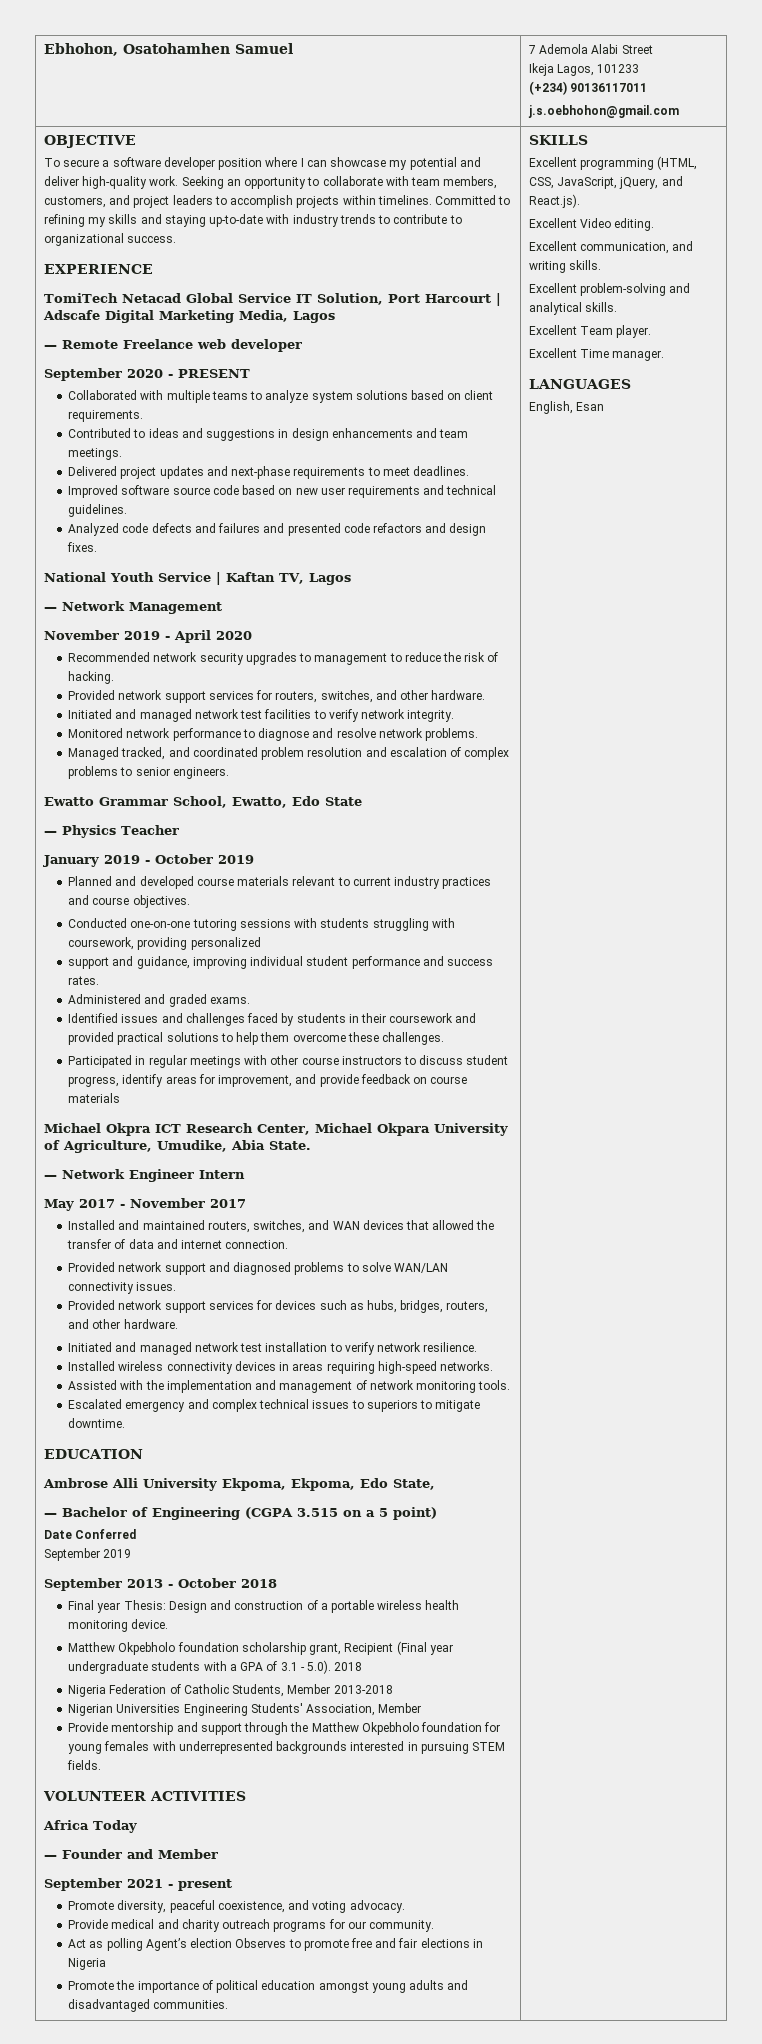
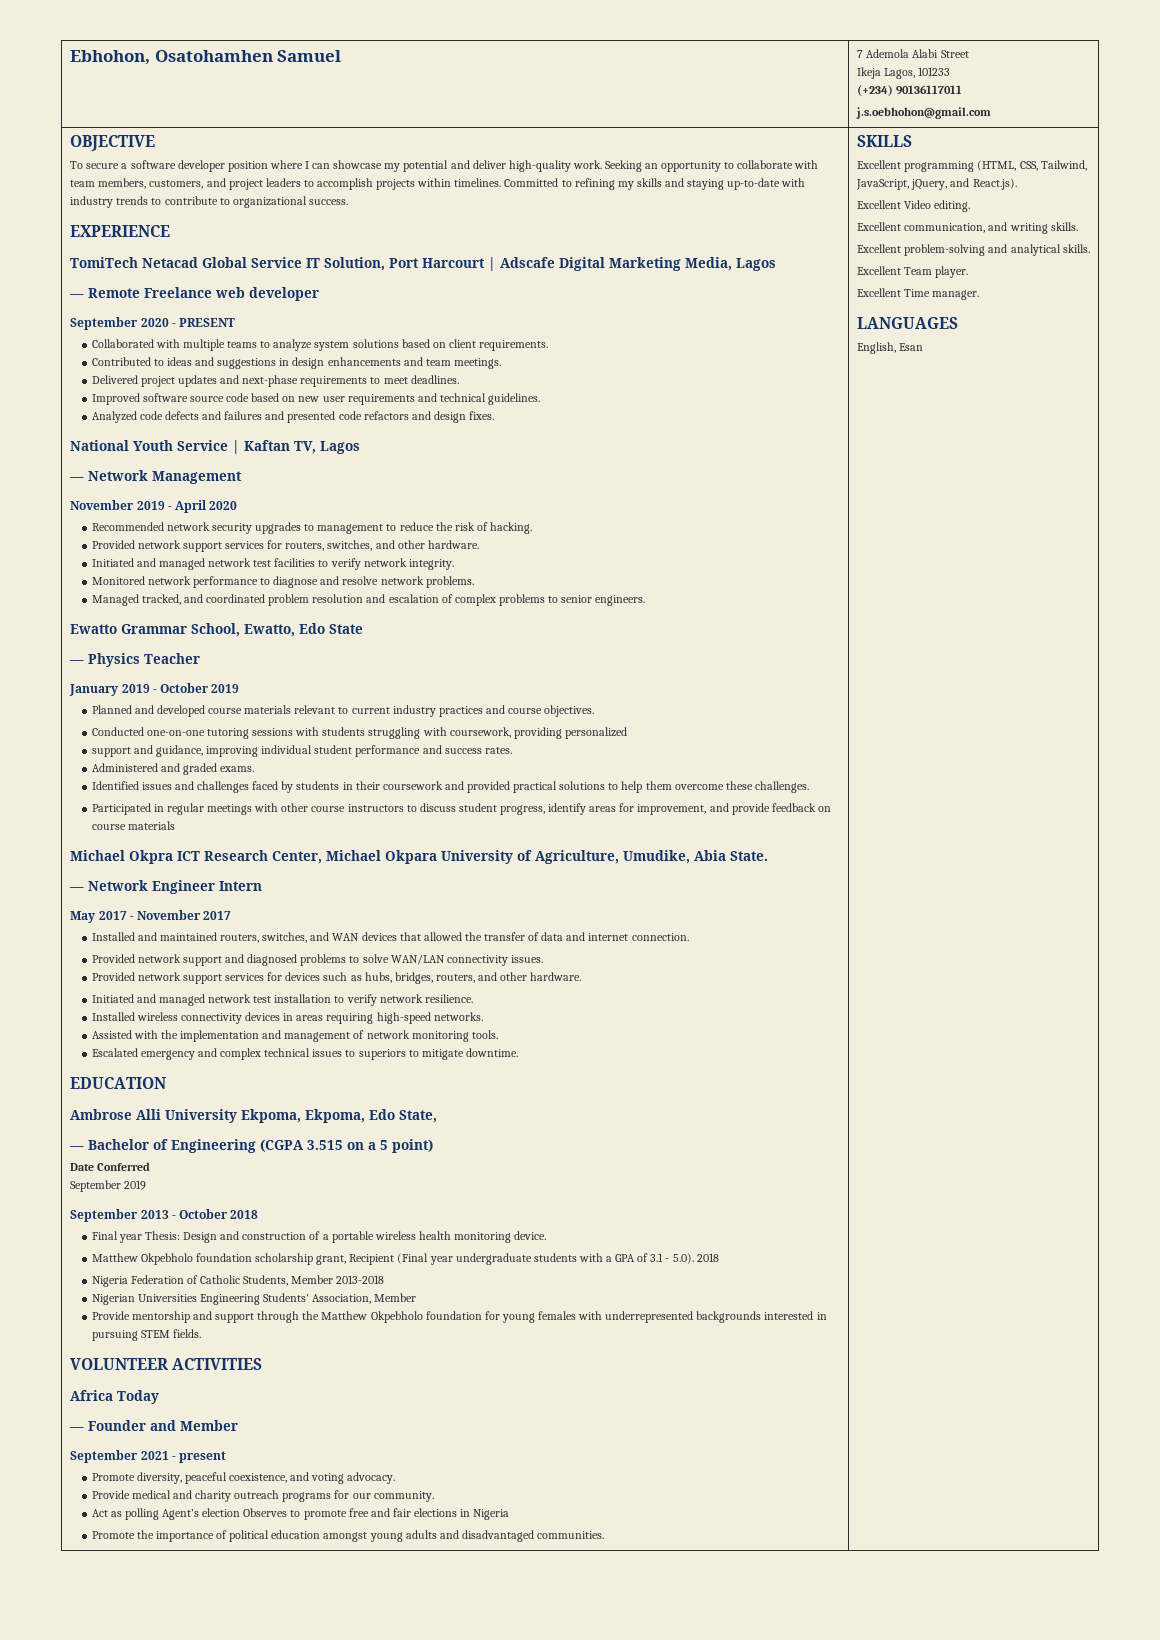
(554, 183) none -> [1040,160,1087,171] Tailwind,

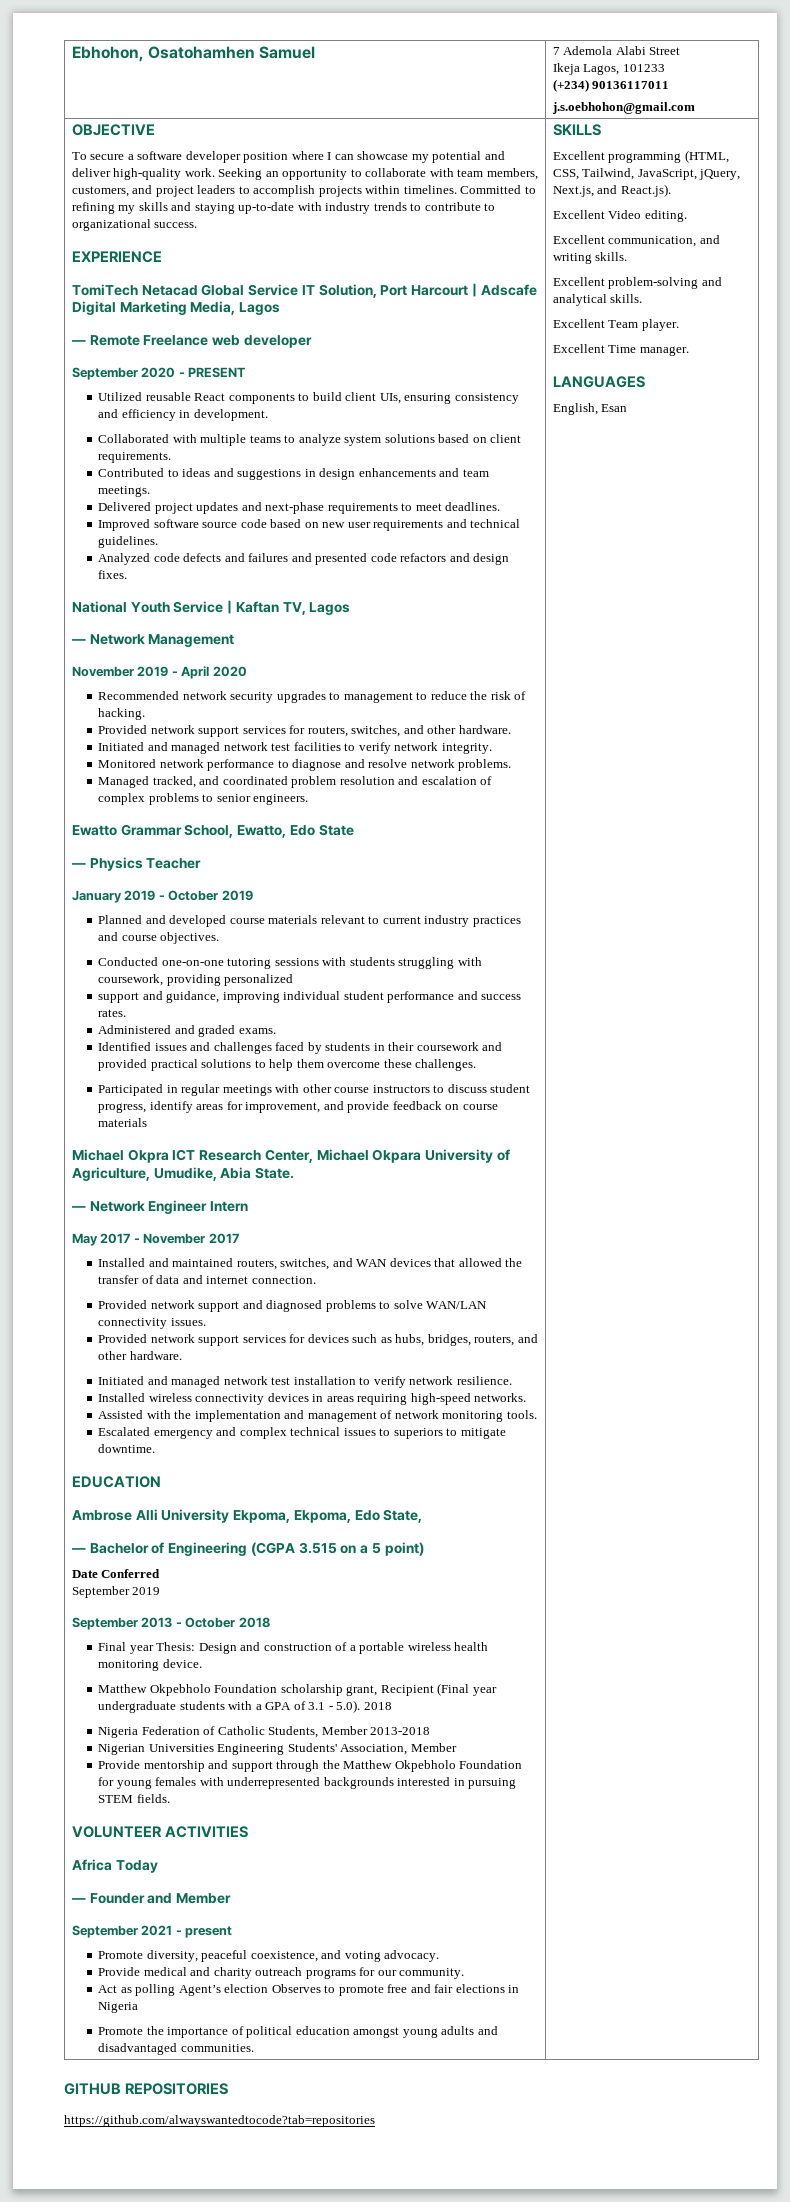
(235, 322) none -> [98,392,519,404] [98,409,268,421] // Utilized reusable React components to build client UIs, ensuring consistency and efficiency in development.
[196,1253,253,1262] foundation -> [214,1684,278,1693] Foundation
[425,1311,482,1320] foundation -> [459,1760,523,1769] Foundation
(948, 184) none -> [552,186,594,197] Next.js,
(924, 347) none -> [64,2083,229,2095] [64,2115,375,2127] // GITHUB REPOSITORIES // https://github.com/alwayswantedtocode?tab=repositories

